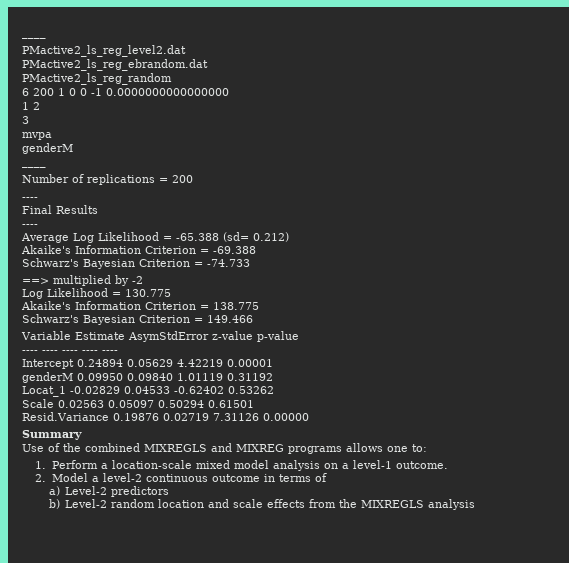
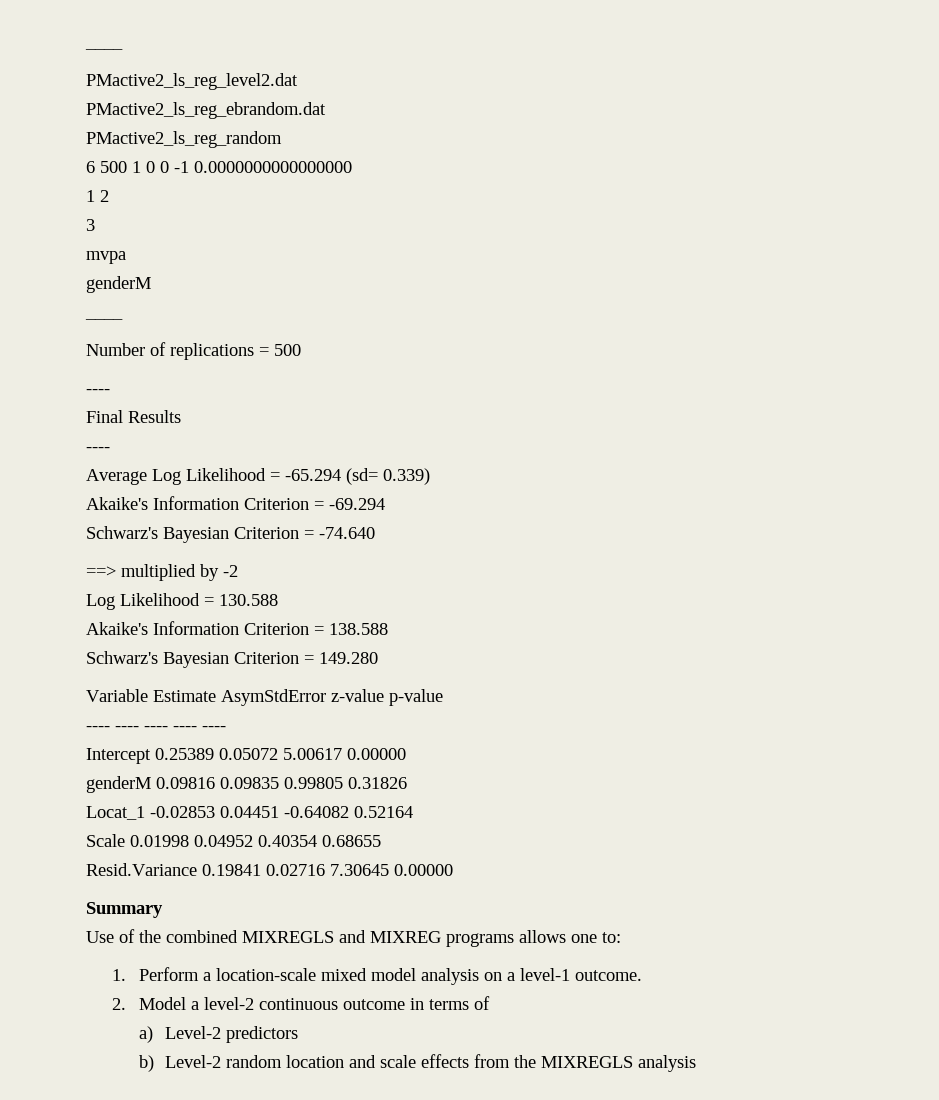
[33,88,54,96] 200 -> [100,161,127,173] 500
[172,175,193,183] 200 -> [274,344,301,356] 500
[176,232,289,242] [21,245,256,254] [22,258,250,269] -65.388 (sd= 0.212) // Akaike's Information Criterion = -69.388 // Schwarz's Bayesian Criterion = -74.733 -> [285,468,430,485] [86,496,385,510] [86,526,375,543] -65.294 (sd= 0.339) // Akaike's Information Criterion = -69.294 // Schwarz's Bayesian Criterion = -74.640
[125,289,171,297] [21,301,259,310] [22,314,253,325] 130.775 // Akaike's Information Criterion = 138.775 // Schwarz's Bayesian Criterion = 149.466 -> [219,594,278,606] [86,621,388,635] [86,651,378,668] 130.588 // Akaike's Information Criterion = 138.588 // Schwarz's Bayesian Criterion = 149.280
[77,359,273,367] [22,372,273,383] [22,386,274,397] [22,399,254,408] [22,412,259,421] 0.24894 0.05629 4.42219 0.00001 // genderM 0.09950 0.09840 1.01119 0.31192 // Locat_1 -0.02829 0.04533 -0.62402 0.53262 // Scale 0.02563 0.05097 0.50294 0.61501 // Resid.Variance 0.19876 0.02719 7.31126 -> [155,748,406,760] [86,776,407,793] [86,806,413,820] [86,834,381,847] [86,863,389,876] 0.25389 0.05072 5.00617 0.00000 // genderM 0.09816 0.09835 0.99805 0.31826 // Locat_1 -0.02853 0.04451 -0.64082 0.52164 // Scale 0.01998 0.04952 0.40354 0.68655 // Resid.Variance 0.19841 0.02716 7.30645

